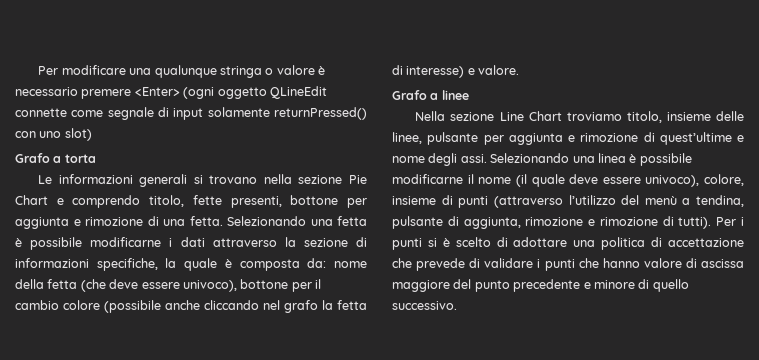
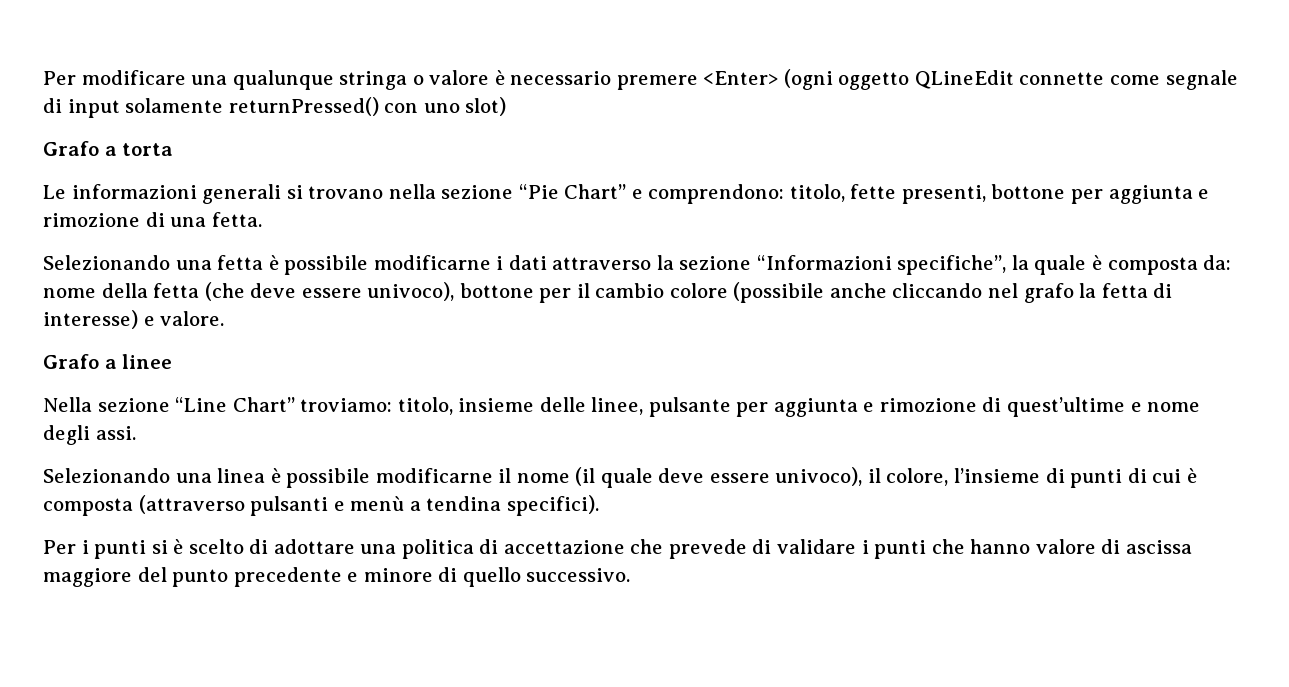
[349,175,367,184] [15,195,141,208] Pie Chart e comprendo -> [518,184,785,204] “Pie Chart” e comprendono:
(223, 221) none -> (262, 219) //
[356,237,367,247] [15,258,158,271] di informazioni specifiche, -> [756,255,1007,275] “Informazioni specifiche”,
[499,111,622,121] Line Chart troviamo -> [175,397,393,412] “Line Chart” troviamo:
(487, 158) none -> (136, 433) //
[704,174,744,186] [392,195,744,208] [392,216,712,229] colore, insieme di punti (attraverso l’utilizzo del menù a tendina, pulsante di aggiunta, rimozione e rimozione di tutti). -> [867,468,1197,488] [43,495,599,516] il colore, l’insieme di punti di cui è composta (attraverso pulsanti e menù a tendina specifici). //

